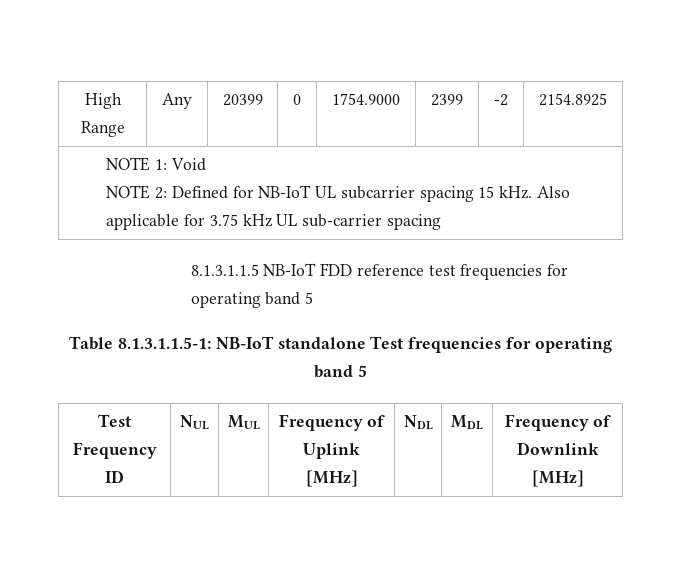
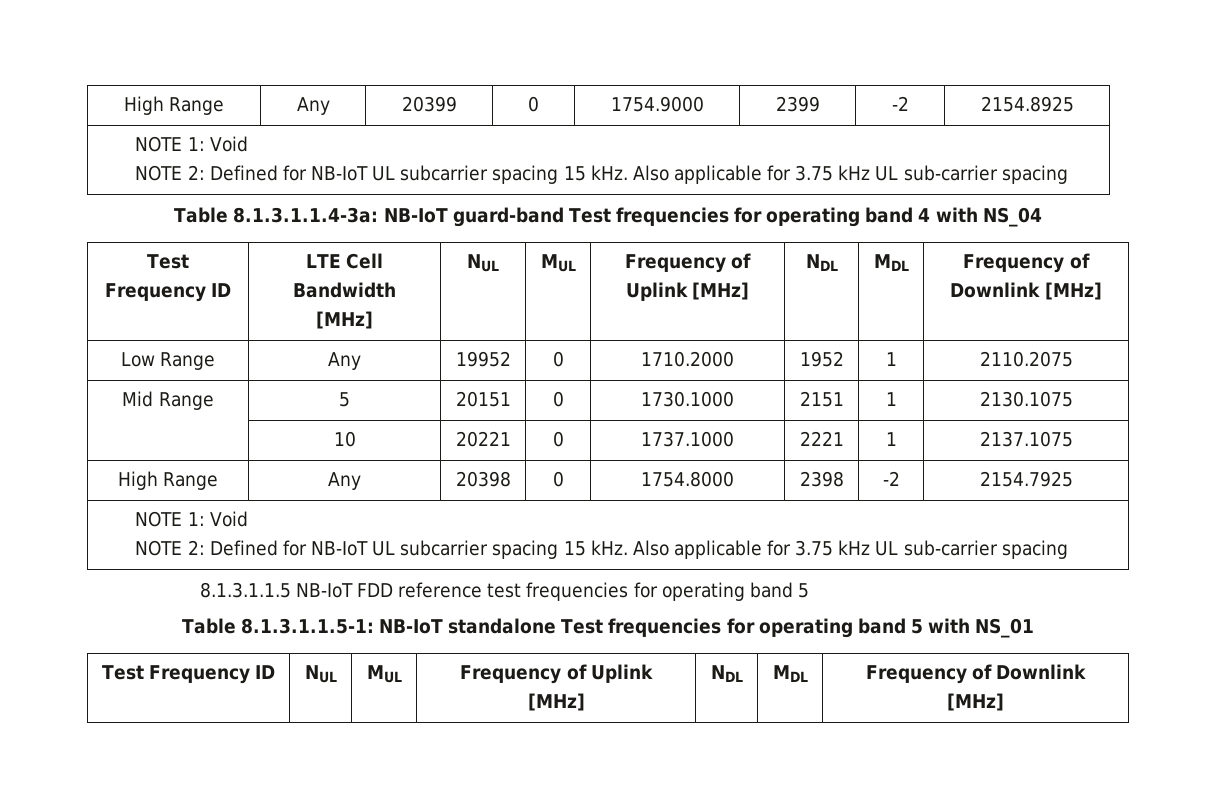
(441, 222) none -> [174,207,1042,227] [147,254,190,269] [104,283,232,302] [305,253,384,269] [293,282,396,298] [316,311,373,329] [467,254,499,272] [540,254,576,272] [624,253,752,273] [625,282,750,301] [805,254,838,271] [873,254,909,271] [963,253,1090,273] [950,282,1102,300] [120,352,216,370] [328,352,361,370] [455,351,511,367] [552,351,564,367] [641,351,734,367] [799,351,844,367] [885,352,897,366] [979,351,1073,367] [122,391,214,410] [339,392,350,407] [455,391,511,407] [552,391,564,407] [641,391,734,407] [799,391,844,407] [885,392,897,406] [979,391,1073,407] [333,431,356,447] [455,431,511,447] [552,431,564,447] [641,431,734,447] [799,431,844,446] [885,432,897,446] [979,431,1073,447] [117,471,219,490] [328,472,361,490] [455,471,511,487] [552,471,564,487] [641,471,734,487] [799,471,844,487] [882,471,900,486] [979,471,1073,487] [135,511,248,527] [135,540,1068,559] // Table 8.1.3.1.1.4-3a: NB-IoT guard-band Test frequencies for operating band 4 with NS_04 // Test Frequency ID | LTE Cell Bandwidth [MHz] | NUL | MUL | Frequency of Uplink [MHz] | NDL | MDL | Frequency of Downlink [MHz] // Low Range | Any | 19952 | 0 | 1710.2000 | 1952 | 1 | 2110.2075 // Mid Range | 5 | 20151 | 0 | 1730.1000 | 2151 | 1 | 2130.1075 // | 10 | 20221 | 0 | 1737.1000 | 2221 | 1 | 2137.1075 // High Range | Any | 20398 | 0 | 1754.8000 | 2398 | -2 | 2154.7925 // NOTE 1: Void // NOTE 2: Defined for NB-IoT UL subcarrier spacing 15 kHz. Also applicable for 3.75 kHz UL sub-carrier spacing
(367, 371) none -> [928,618,1035,638] with NS_01

